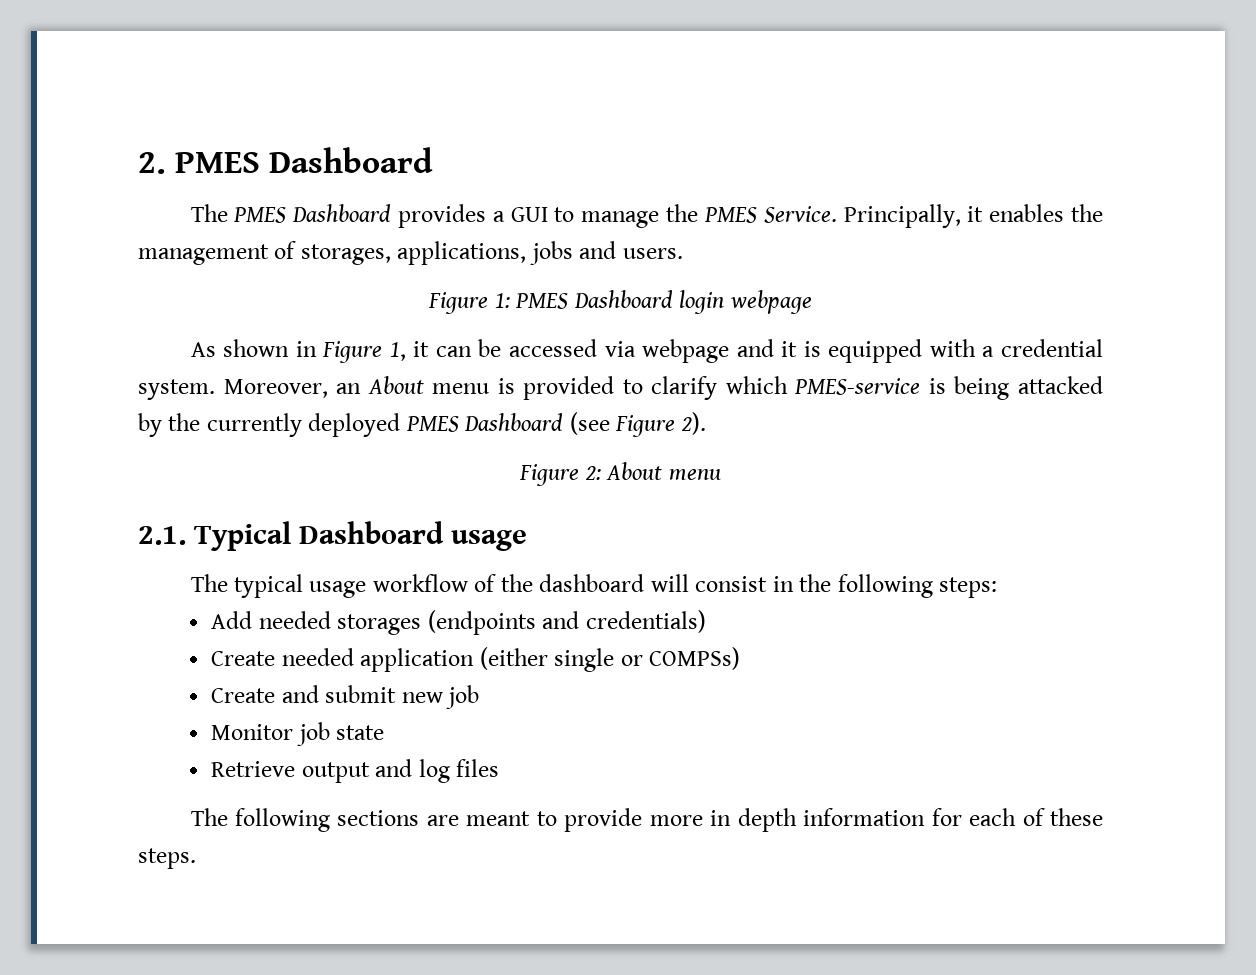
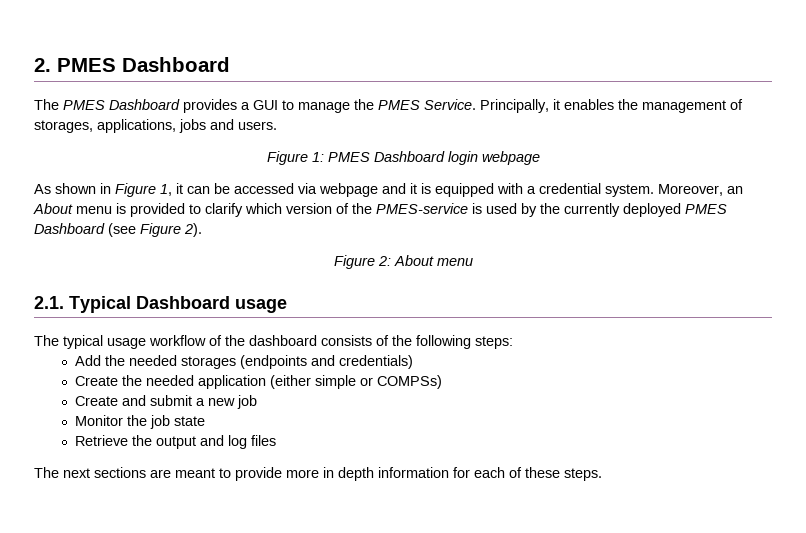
[794,376,1103,400] PMES-service is being attacked -> [286,203,517,214] version of the PMES-service is used
[650,574,794,592] will consist in -> [321,335,389,346] consists of
(253, 620) none -> [104,355,125,366] the
(276, 658) none -> [121,375,142,386] the
[554,648,615,672] single -> [314,375,356,389] simple
(397, 694) none -> [195,398,205,406] a
(294, 732) none -> [126,415,147,426] the
(296, 769) none -> [131,435,152,446] the
[234,808,330,832] following -> [63,468,90,478] next

